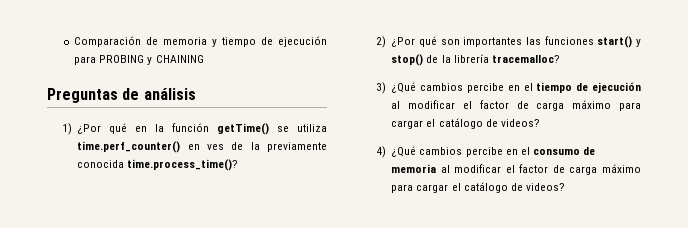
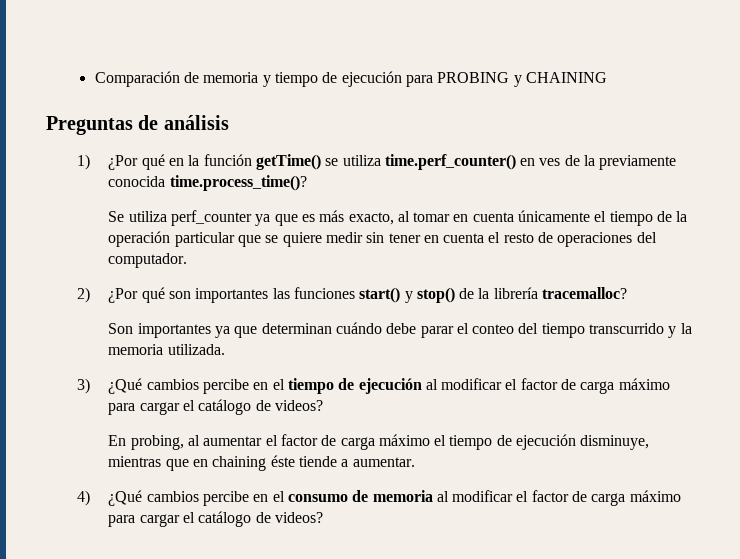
(239, 165) none -> [108,210,688,226] [108,231,657,247] [108,253,188,268] // Se utiliza perf_counter ya que es más exacto, al tomar en cuenta únicamente el tiempo de la operación particular que se quiere medir sin tener en cuenta el resto de operaciones del computador.
(560, 59) none -> [108,322,692,338] [108,344,225,355] // Son importantes ya que determinan cuándo debe parar el conteo del tiempo transcurrido y la memoria utilizada.
(540, 123) none -> [108,434,650,450] [108,455,415,471] // En probing, al aumentar el factor de carga máximo el tiempo de ejecución disminuye, mientras que en chaining éste tiende a aumentar.

